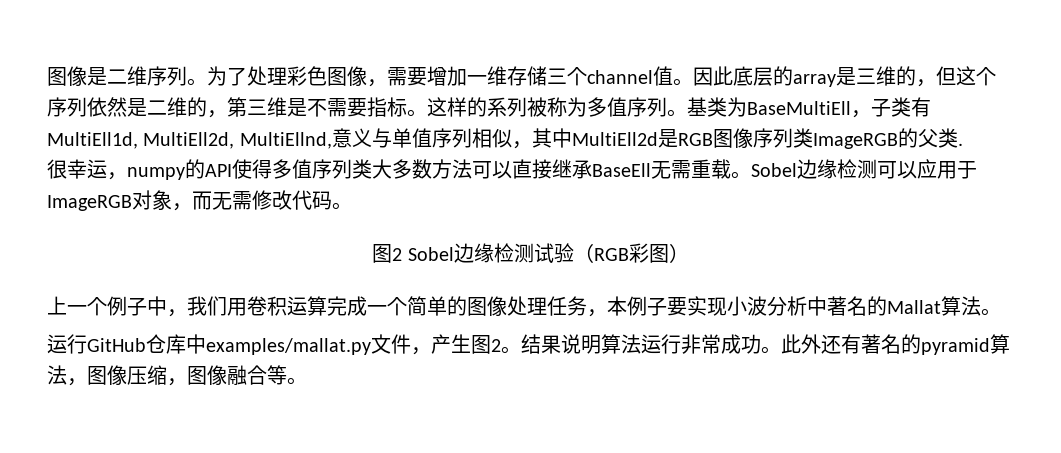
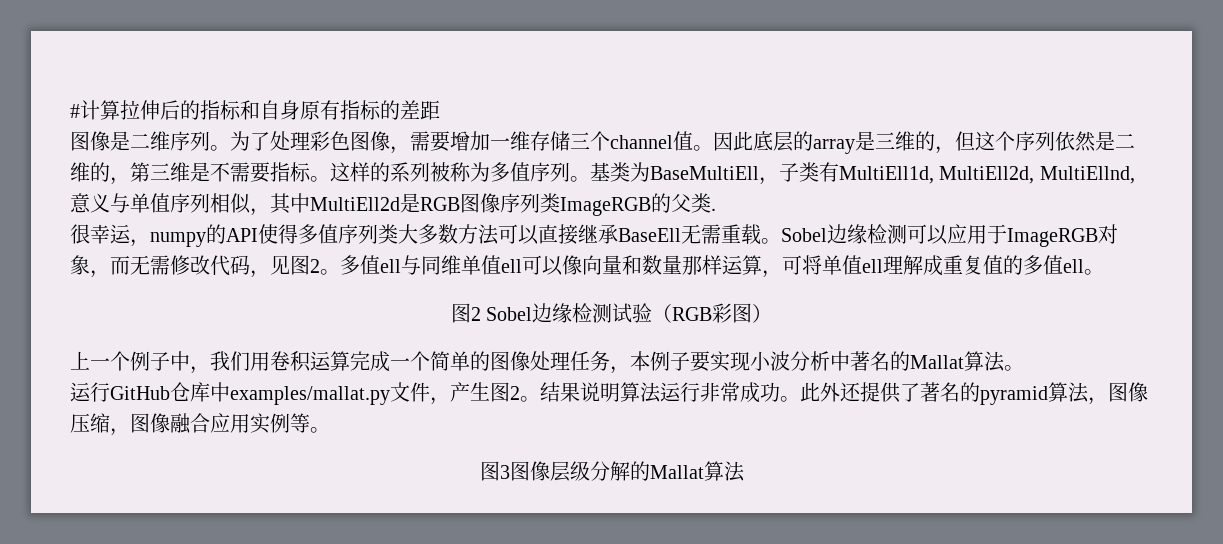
(47, 76) none -> [70,100,440,120] #计算拉伸后的指标和自身原有指标的差距 //
(332, 200) none -> [250,255,1084,278] ，见图2。多值ell与同维单值ell可以像向量和数量那样运算，可将单值ell理解成重复值的多值ell
[841,334,861,354] 有 -> [860,382,920,403] 提供了
(267, 375) none -> [210,413,290,434] 应用实例
(307, 381) none -> [479,461,745,482] // 图3图像层级分解的Mallat算法

